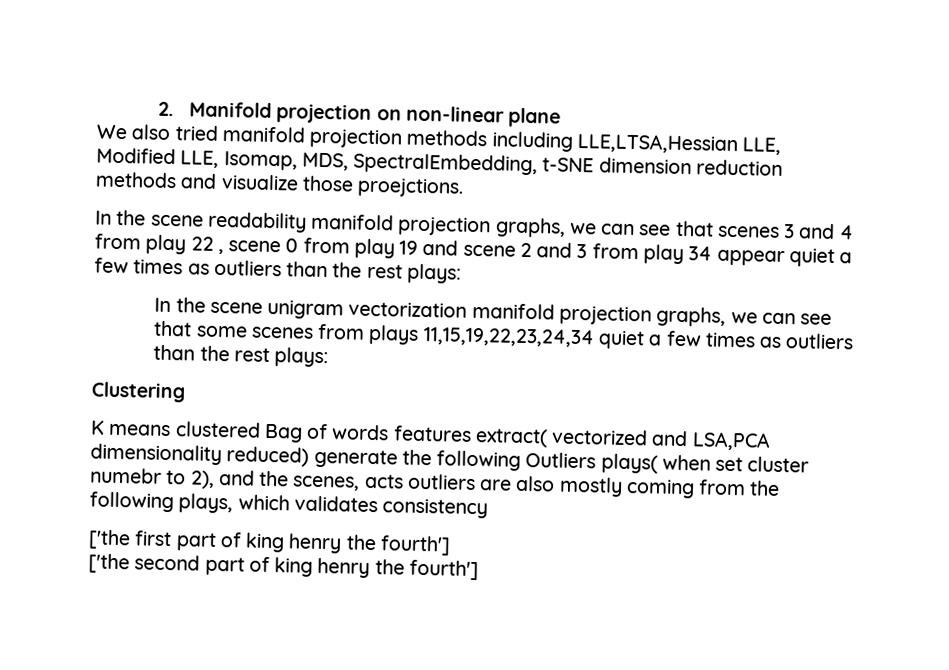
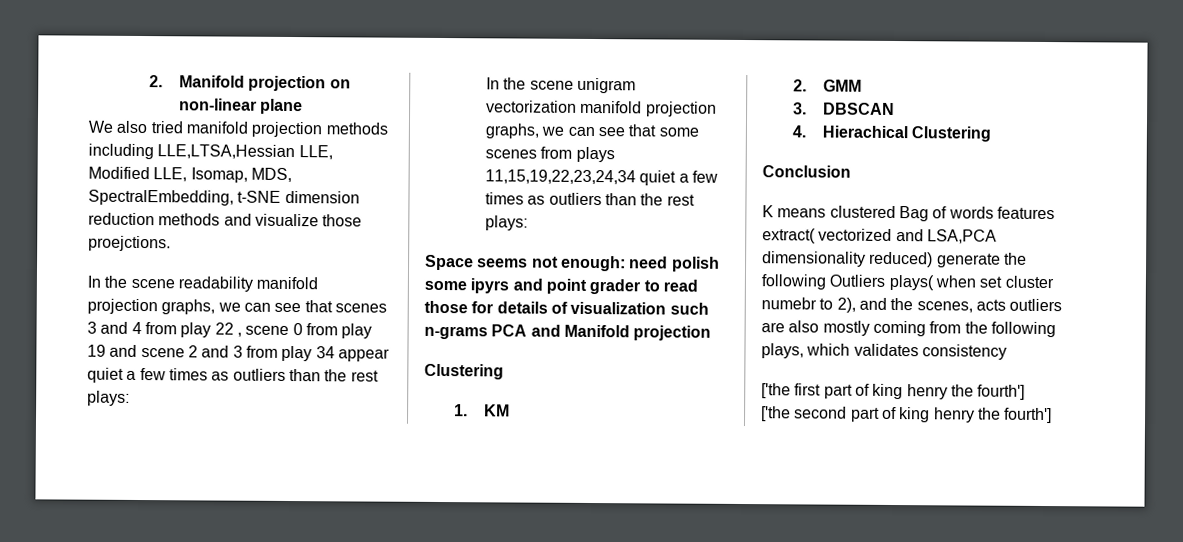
[91,381,185,403] Clustering -> [425,254,720,272] [424,278,698,295] [424,300,709,315] [424,324,712,341] [424,363,504,380] [454,404,511,417] [793,79,863,92] [793,102,896,116] [792,125,992,142] [762,165,851,178] Space seems not enough: need polish some ipyrs and point grader to read those for details of visualization such n-grams PCA and Manifold projection // Clustering // 1. KM // 2. GMM // 3. DBSCAN // 4. Hierachical Clustering // Conclusion

